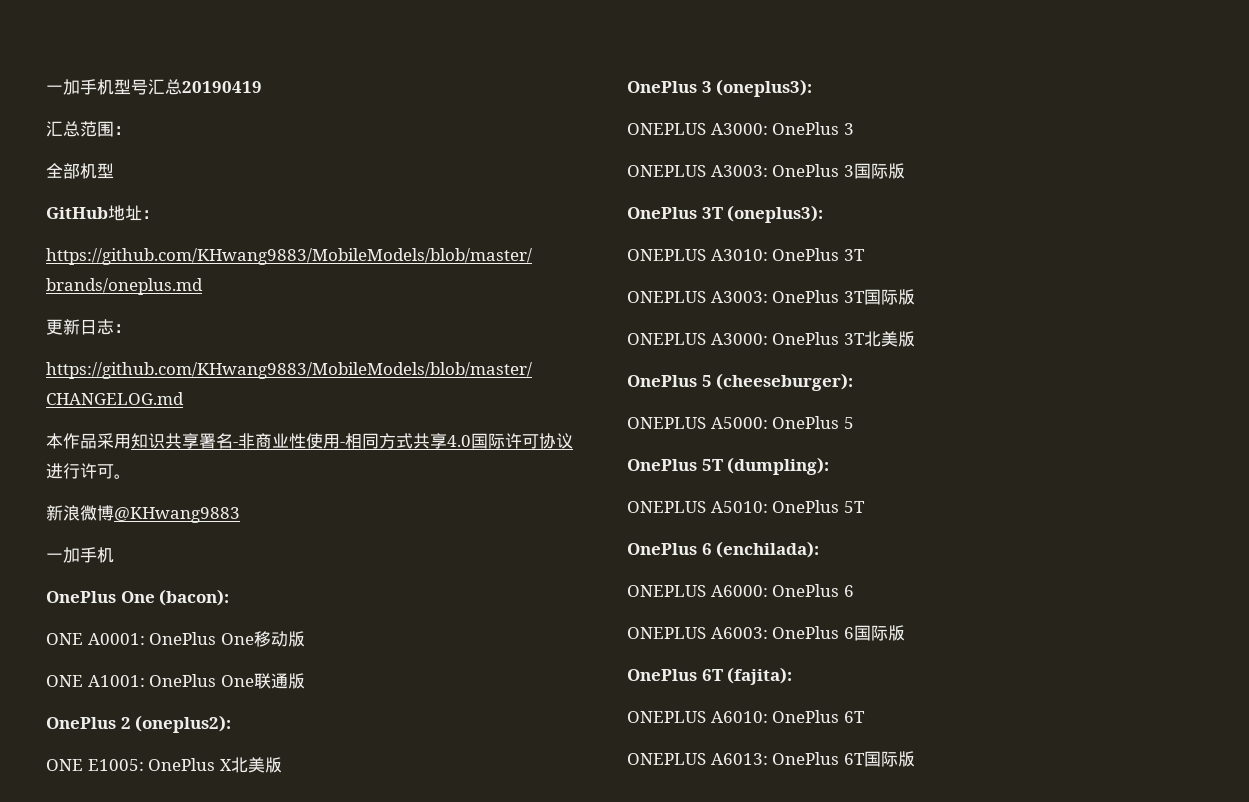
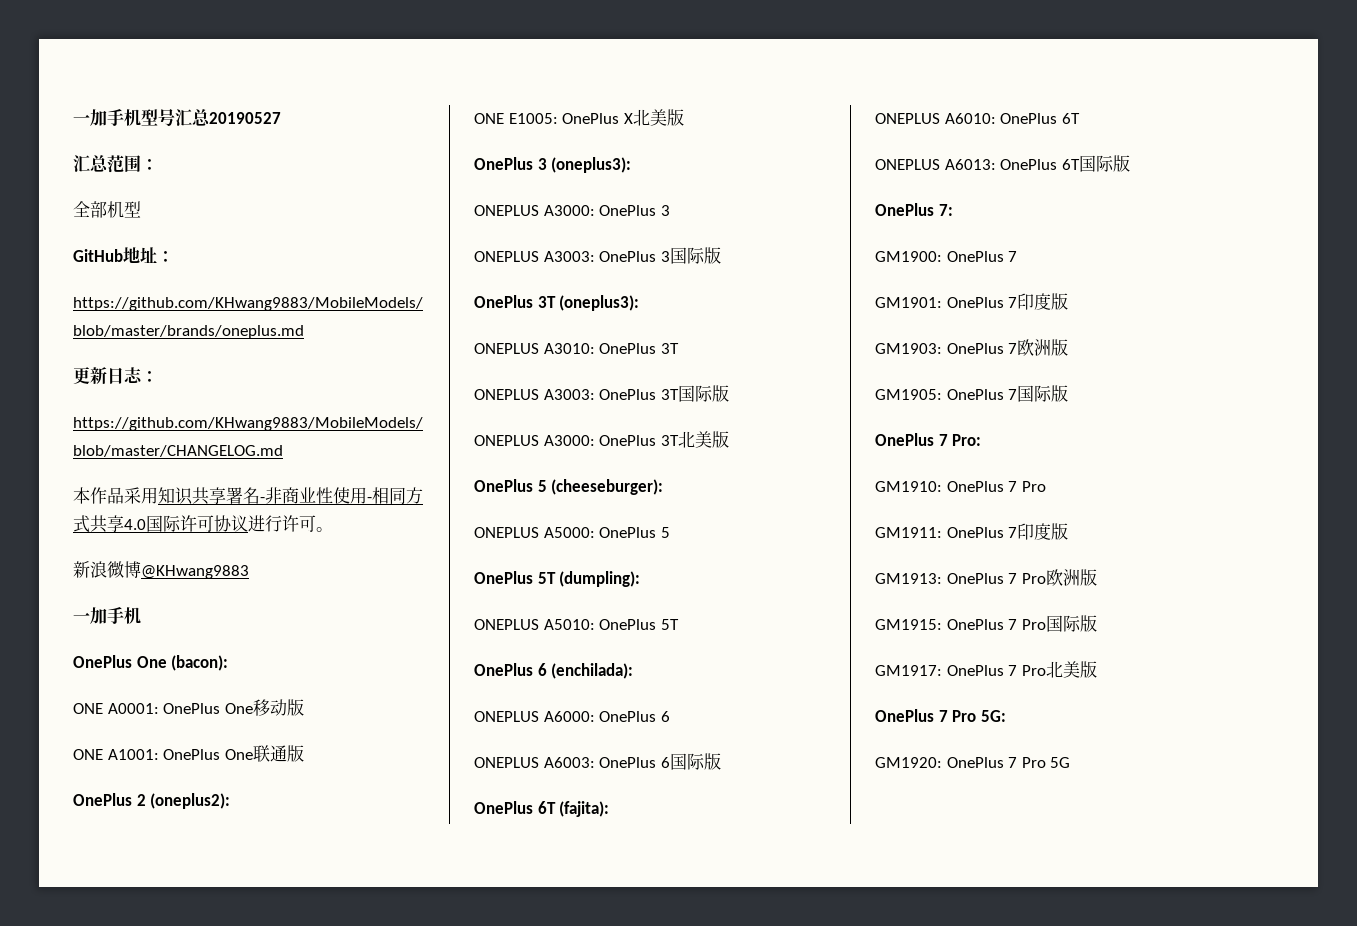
[182,81,262,93] 20190419 -> [209,112,281,124] 20190527
(915, 759) none -> [875,203,953,216] [875,251,1018,262] [875,293,1069,310] [875,339,1069,356] [875,385,1069,402] [875,433,982,446] [875,481,1046,492] [875,523,1069,540] [875,569,1097,586] [875,615,1097,632] [875,661,1097,678] [875,709,1006,722] [875,757,1071,768] // OnePlus 7: // GM1900: OnePlus 7 // GM1901: OnePlus 7印度版 // GM1903: OnePlus 7欧洲版 // GM1905: OnePlus 7国际版 // OnePlus 7 Pro: // GM1910: OnePlus 7 Pro // GM1911: OnePlus 7印度版 // GM1913: OnePlus 7 Pro欧洲版 // GM1915: OnePlus 7 Pro国际版 // GM1917: OnePlus 7 Pro北美版 // OnePlus 7 Pro 5G: // GM1920: OnePlus 7 Pro 5G

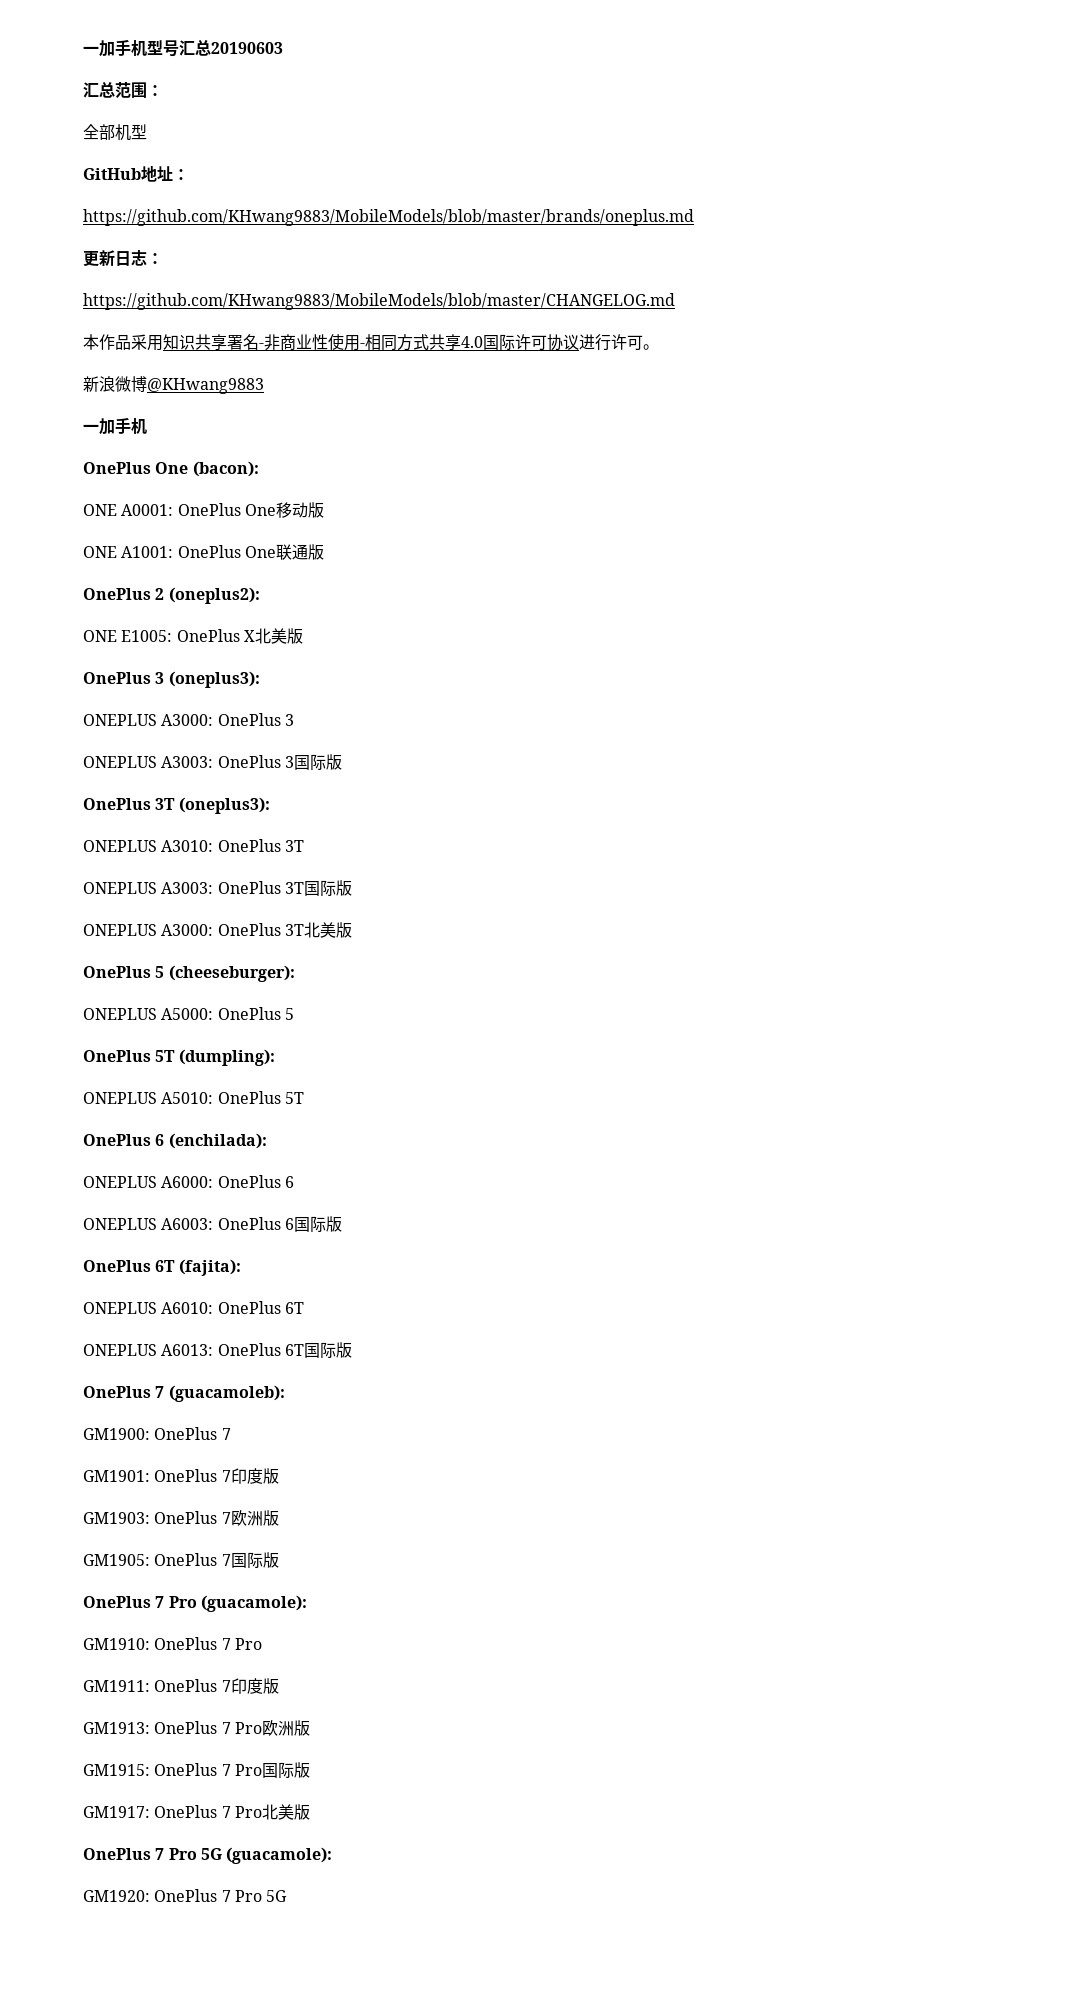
[209,112,281,124] 20190527 -> [211,42,283,54] 20190603
[938,204,953,216] 7: -> [155,1385,285,1402] 7 (guacamoleb):
[952,434,982,446] Pro: -> [168,1595,307,1612] Pro (guacamole):
[980,710,1006,722] 5G: -> [200,1847,333,1864] 5G (guacamole):

